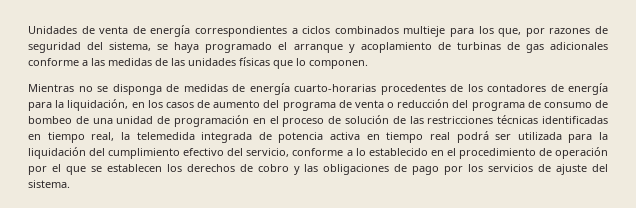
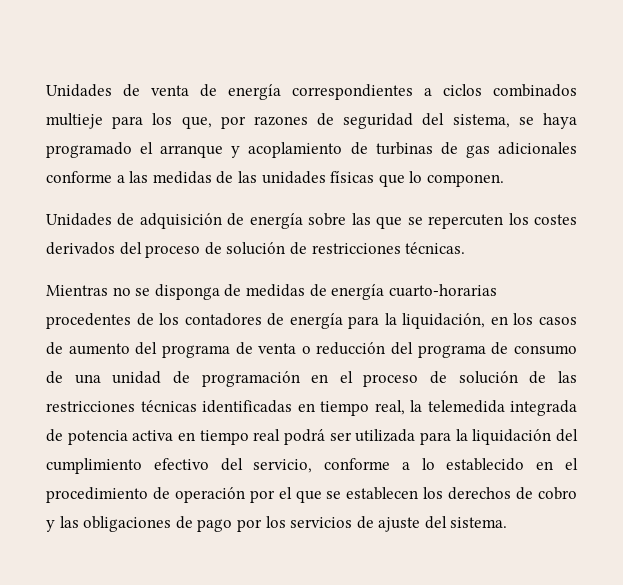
(368, 64) none -> [46,213,577,229] [46,242,466,258] // Unidades de adquisición de energía sobre las que se repercuten los costes derivados del proceso de solución de restricciones técnicas.
[28,116,89,124] bombeo de -> (63, 377) none

